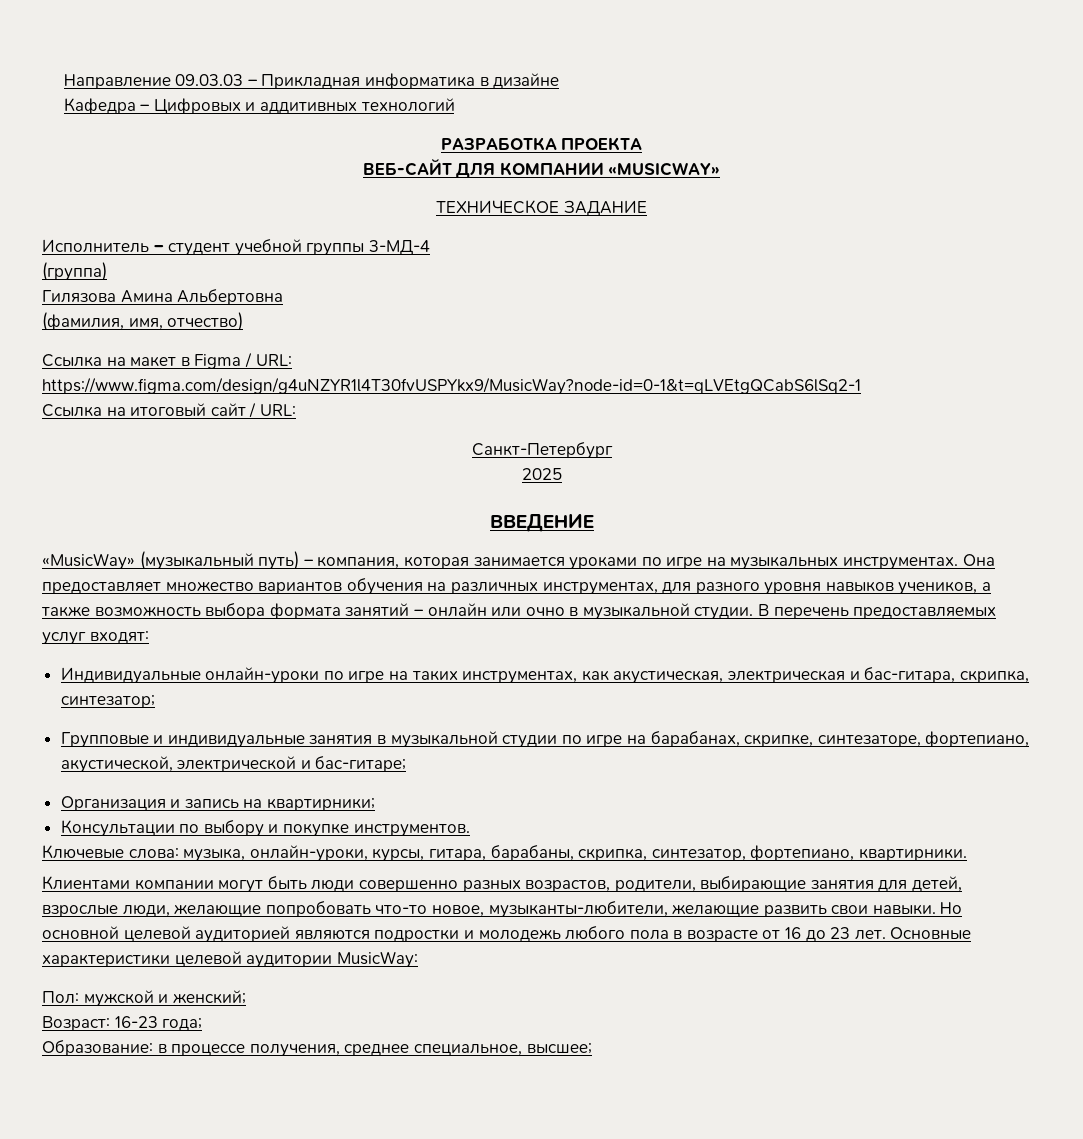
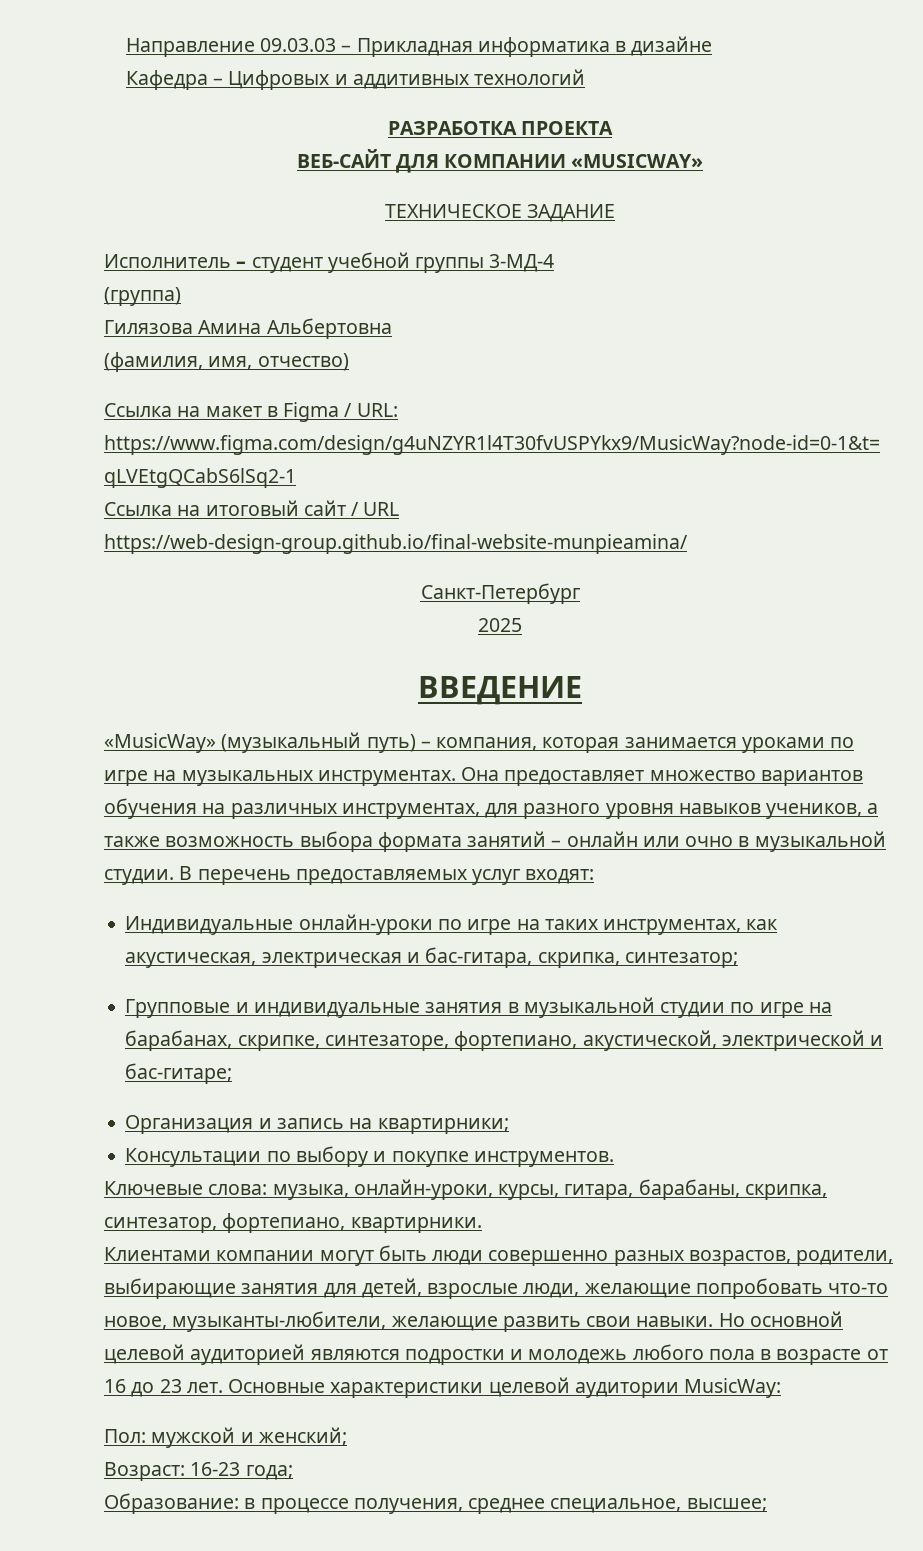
[259,404,296,416] URL: -> [363,502,400,516] [104,534,688,554] URL https://web-design-group.github.io/final-website-munpieamina/

